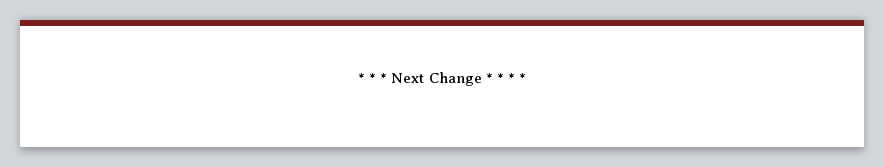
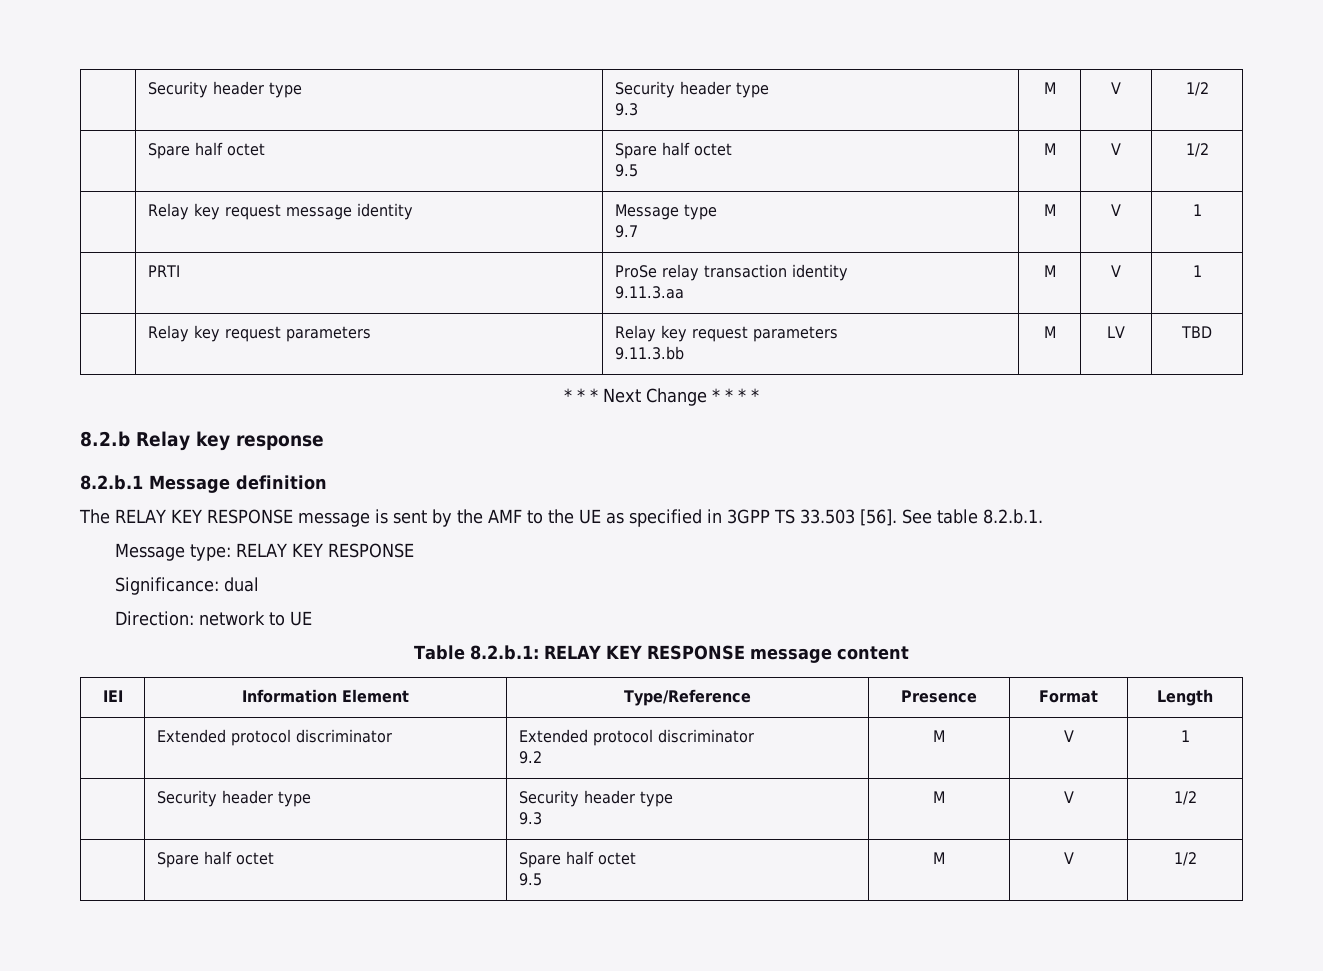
(358, 78) none -> [147,81,302,98] [614,81,769,98] [614,103,638,116] [1043,82,1056,94] [1111,82,1121,94] [1185,82,1209,96] [147,142,265,159] [614,142,732,159] [614,164,638,177] [1043,143,1056,155] [1111,143,1121,155] [1185,143,1209,157] [147,203,413,220] [614,204,717,220] [614,225,638,238] [1043,204,1056,216] [1111,204,1121,216] [1192,204,1202,216] [147,265,180,277] [614,264,848,281] [614,286,684,299] [1043,265,1056,277] [1111,265,1121,277] [1192,265,1202,277] [147,325,371,342] [614,325,838,342] [614,346,684,360] [1043,326,1056,338] [1107,326,1126,338] [1181,326,1212,338] | Security header type | Security header type // 9.3 | M | V | 1/2 // | Spare half octet | Spare half octet // 9.5 | M | V | 1/2 // | Relay key request message identity | Message type // 9.7 | M | V | 1 // | PRTI | ProSe relay transaction identity // 9.11.3.aa | M | V | 1 // | Relay key request parameters | Relay key request parameters // 9.11.3.bb | M | LV | TBD //
(526, 78) none -> [80,431,324,451] [80,475,327,493] [79,509,1043,527] [114,543,414,561] [114,577,259,595] [114,611,312,626] [413,645,910,663] [102,690,123,702] [242,689,409,703] [624,689,752,706] [901,690,977,703] [1039,690,1098,703] [1157,689,1213,706] [156,729,392,746] [518,729,754,746] [518,751,542,764] [933,730,945,742] [1063,730,1074,742] [1180,730,1190,742] [156,790,311,807] [518,790,673,807] [518,812,542,825] [933,791,945,803] [1063,791,1074,803] [1173,791,1197,805] [156,851,274,868] [518,851,636,868] [518,873,542,886] [933,852,945,864] [1063,852,1074,864] [1173,852,1197,866] // 8.2.b Relay key response // 8.2.b.1 Message definition // The RELAY KEY RESPONSE message is sent by the AMF to the UE as specified in 3GPP TS 33.503 [56]. See table 8.2.b.1. // Message type: RELAY KEY RESPONSE // Significance: dual // Direction: network to UE // Table 8.2.b.1: RELAY KEY RESPONSE message content // IEI | Information Element | Type/Reference | Presence | Format | Length // | Extended protocol discriminator | Extended protocol discriminator // 9.2 | M | V | 1 // | Security header type | Security header type // 9.3 | M | V | 1/2 // | Spare half octet | Spare half octet // 9.5 | M | V | 1/2

